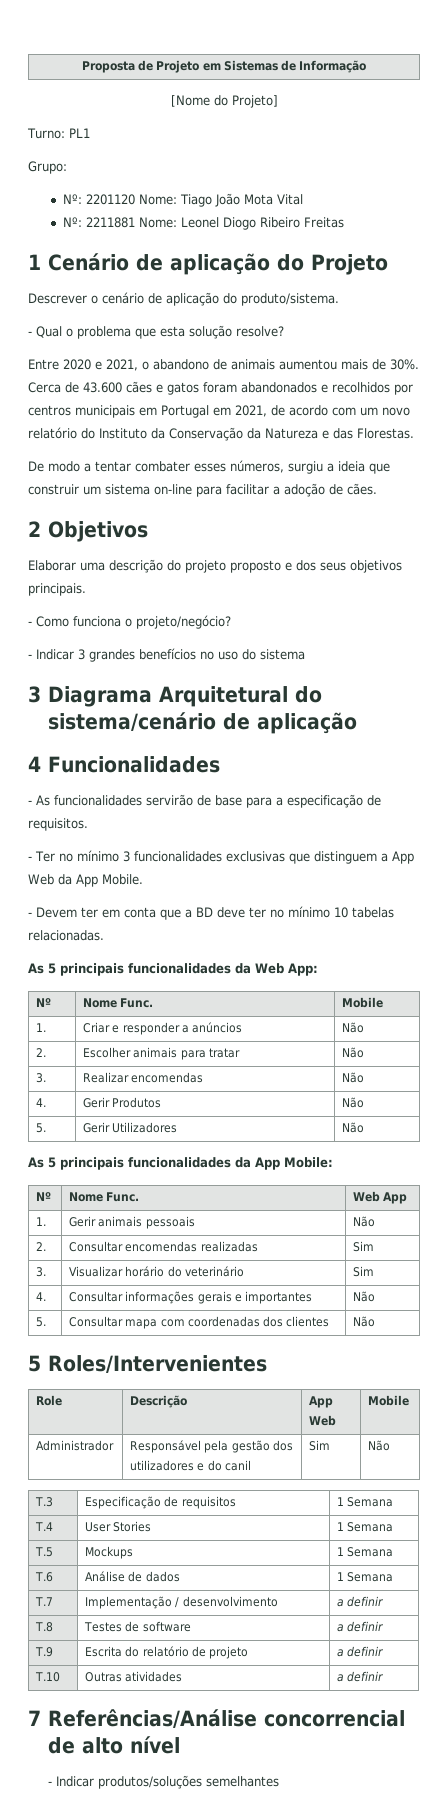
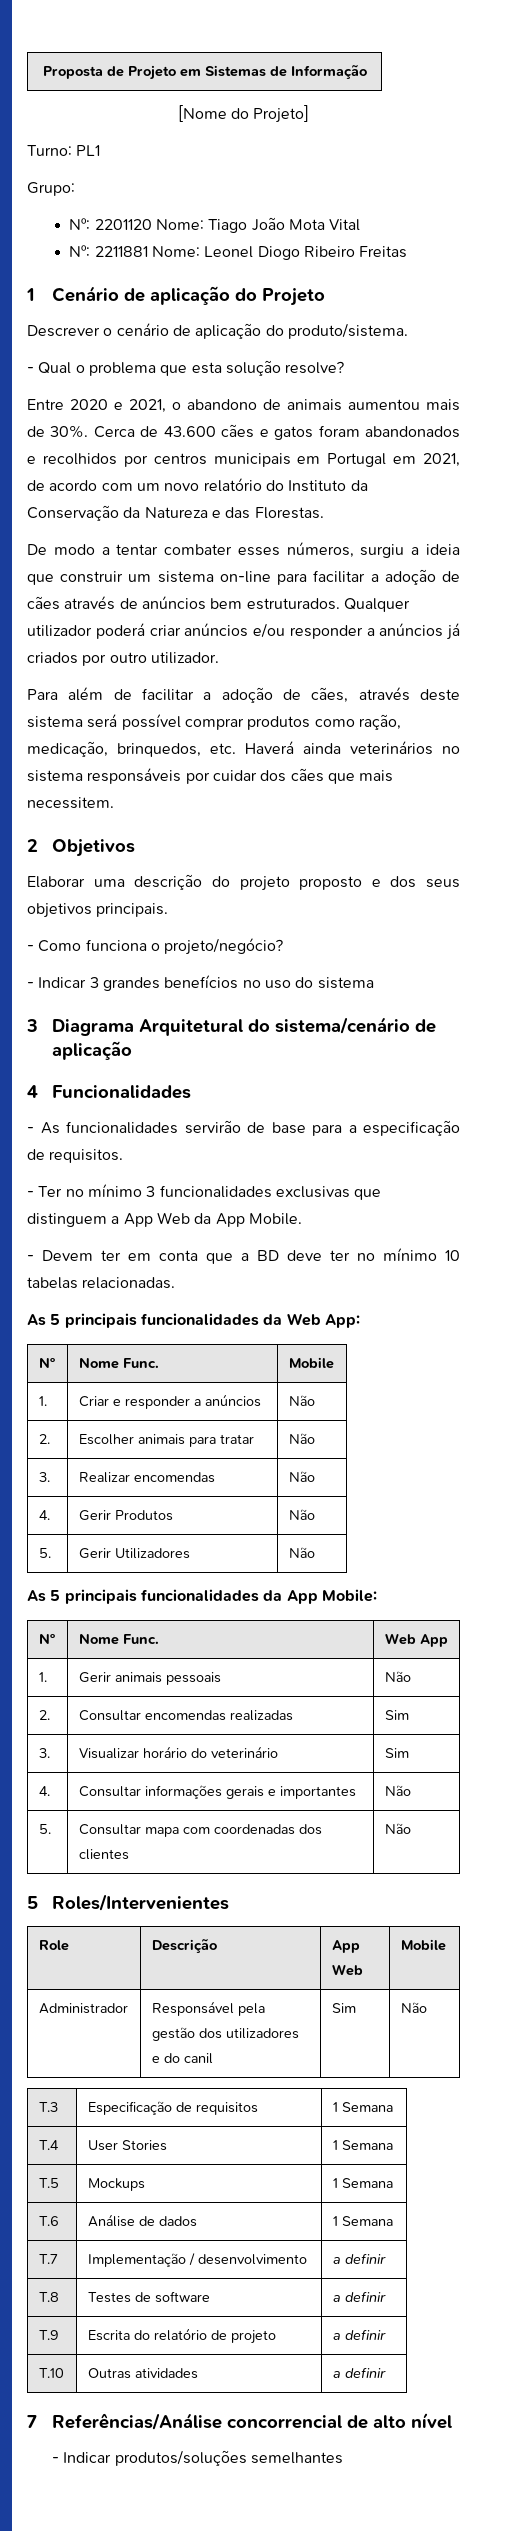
[347,483,377,495] cães. -> [27,596,410,612] [27,623,460,640] [27,652,219,666] [27,687,460,703] [27,714,401,730] [27,741,460,757] [27,768,394,784] [27,797,114,809] cães através de anúncios bem estruturados. Qualquer utilizador poderá criar anúncios e/ou responder a anúncios já criados por outro utilizador. // Para além de facilitar a adoção de cães, através deste sistema será possível comprar produtos como ração, medicação, brinquedos, etc. Haverá ainda veterinários no sistema responsáveis por cuidar dos cães que mais necessitem.

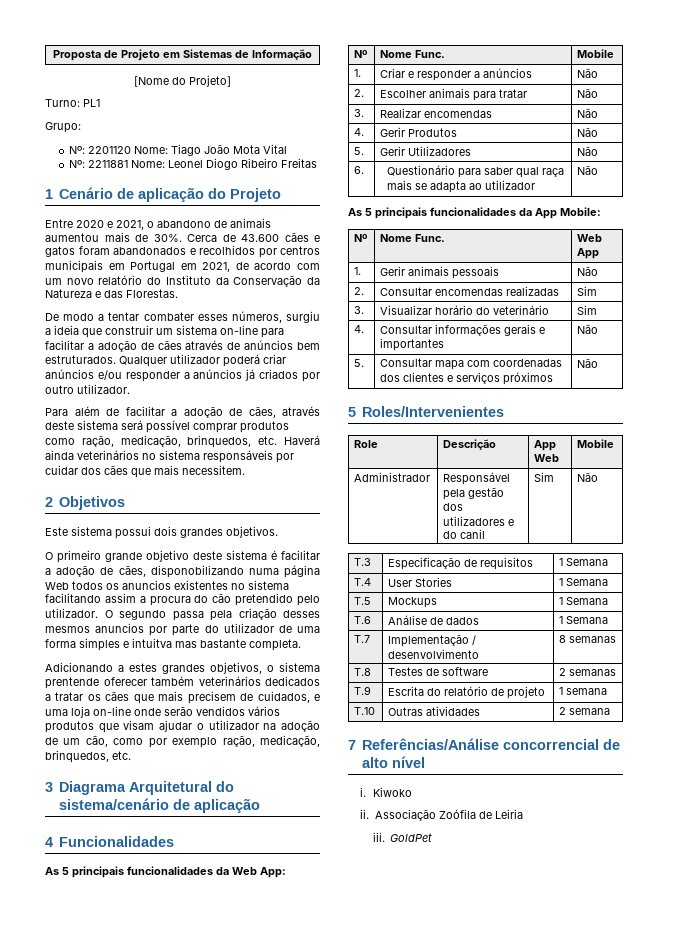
[27,323,408,339] [27,360,345,376] // Descrever o cenário de aplicação do produto/sistema. // - Qual o problema que esta solução resolve? -> (281, 195) none
[27,874,460,891] [27,903,169,918] [27,938,284,955] [27,975,374,991] Elaborar uma descrição do projeto proposto e dos seus objetivos principais. // - Como funciona o projeto/negócio? // - Indicar 3 grandes benefícios no uso do sistema -> [45,526,278,539] [45,550,320,563] [45,565,320,578] [45,580,289,590] [45,593,320,606] [45,608,320,621] [45,623,320,636] [45,638,301,651] [45,662,320,674] [45,676,320,689] [45,691,321,704] [45,706,280,718] [45,720,320,733] [45,735,320,748] [45,750,131,763] Este sistema possui dois grandes objetivos. // O primeiro grande objetivo deste sistema é facilitar a adoção de cães, disponobilizando numa página Web todos os anuncios existentes no sistema facilitando assim a procura do cão pretendido pelo utilizador. O segundo passa pela criação desses mesmos anuncios por parte do utilizador de uma forma simples e intuitva mas bastante completa. // Adicionando a estes grandes objetivos, o sistema prentende oferecer também veterinários dedicados a tratar os cães que mais precisem de cuidados, e uma loja on-line onde serão vendidos vários produtos que visam ajudar o utilizador na adoção de um cão, como por exemplo ração, medicação, brinquedos, etc.
[27,1120,460,1136] [27,1149,124,1163] [27,1184,382,1200] [27,1212,302,1227] [27,1248,460,1264] [27,1277,176,1289] // - As funcionalidades servirão de base para a especificação de requisitos. // - Ter no mínimo 3 funcionalidades exclusivas que distinguem a App Web da App Mobile. // - Devem ter em conta que a BD deve ter no mínimo 10 tabelas relacionadas. -> (174, 841) none
(315, 1552) none -> [354,166,365,174] [387,165,565,178] [387,180,536,193] [577,165,599,175] // 6. | Questionário para saber qual raça mais se adapta ao utilizador | Não
(129, 1854) none -> [447,372,554,385] e serviços próximos
[332,2253,386,2264] a definir -> [559,635,617,643] 8 semanas
[332,2291,386,2302] a definir -> [559,668,617,676] 2 semanas
[332,2329,386,2340] a definir -> [559,687,608,695] 1 semana
[332,2367,386,2378] a definir -> [559,707,611,715] 2 semana
[51,2450,343,2466] - Indicar produtos/soluções semelhantes -> [360,787,412,797] [360,809,523,821] [372,832,433,842] i. Kiwoko // ii. Associação Zoófila de Leiria // iii. GoldPet

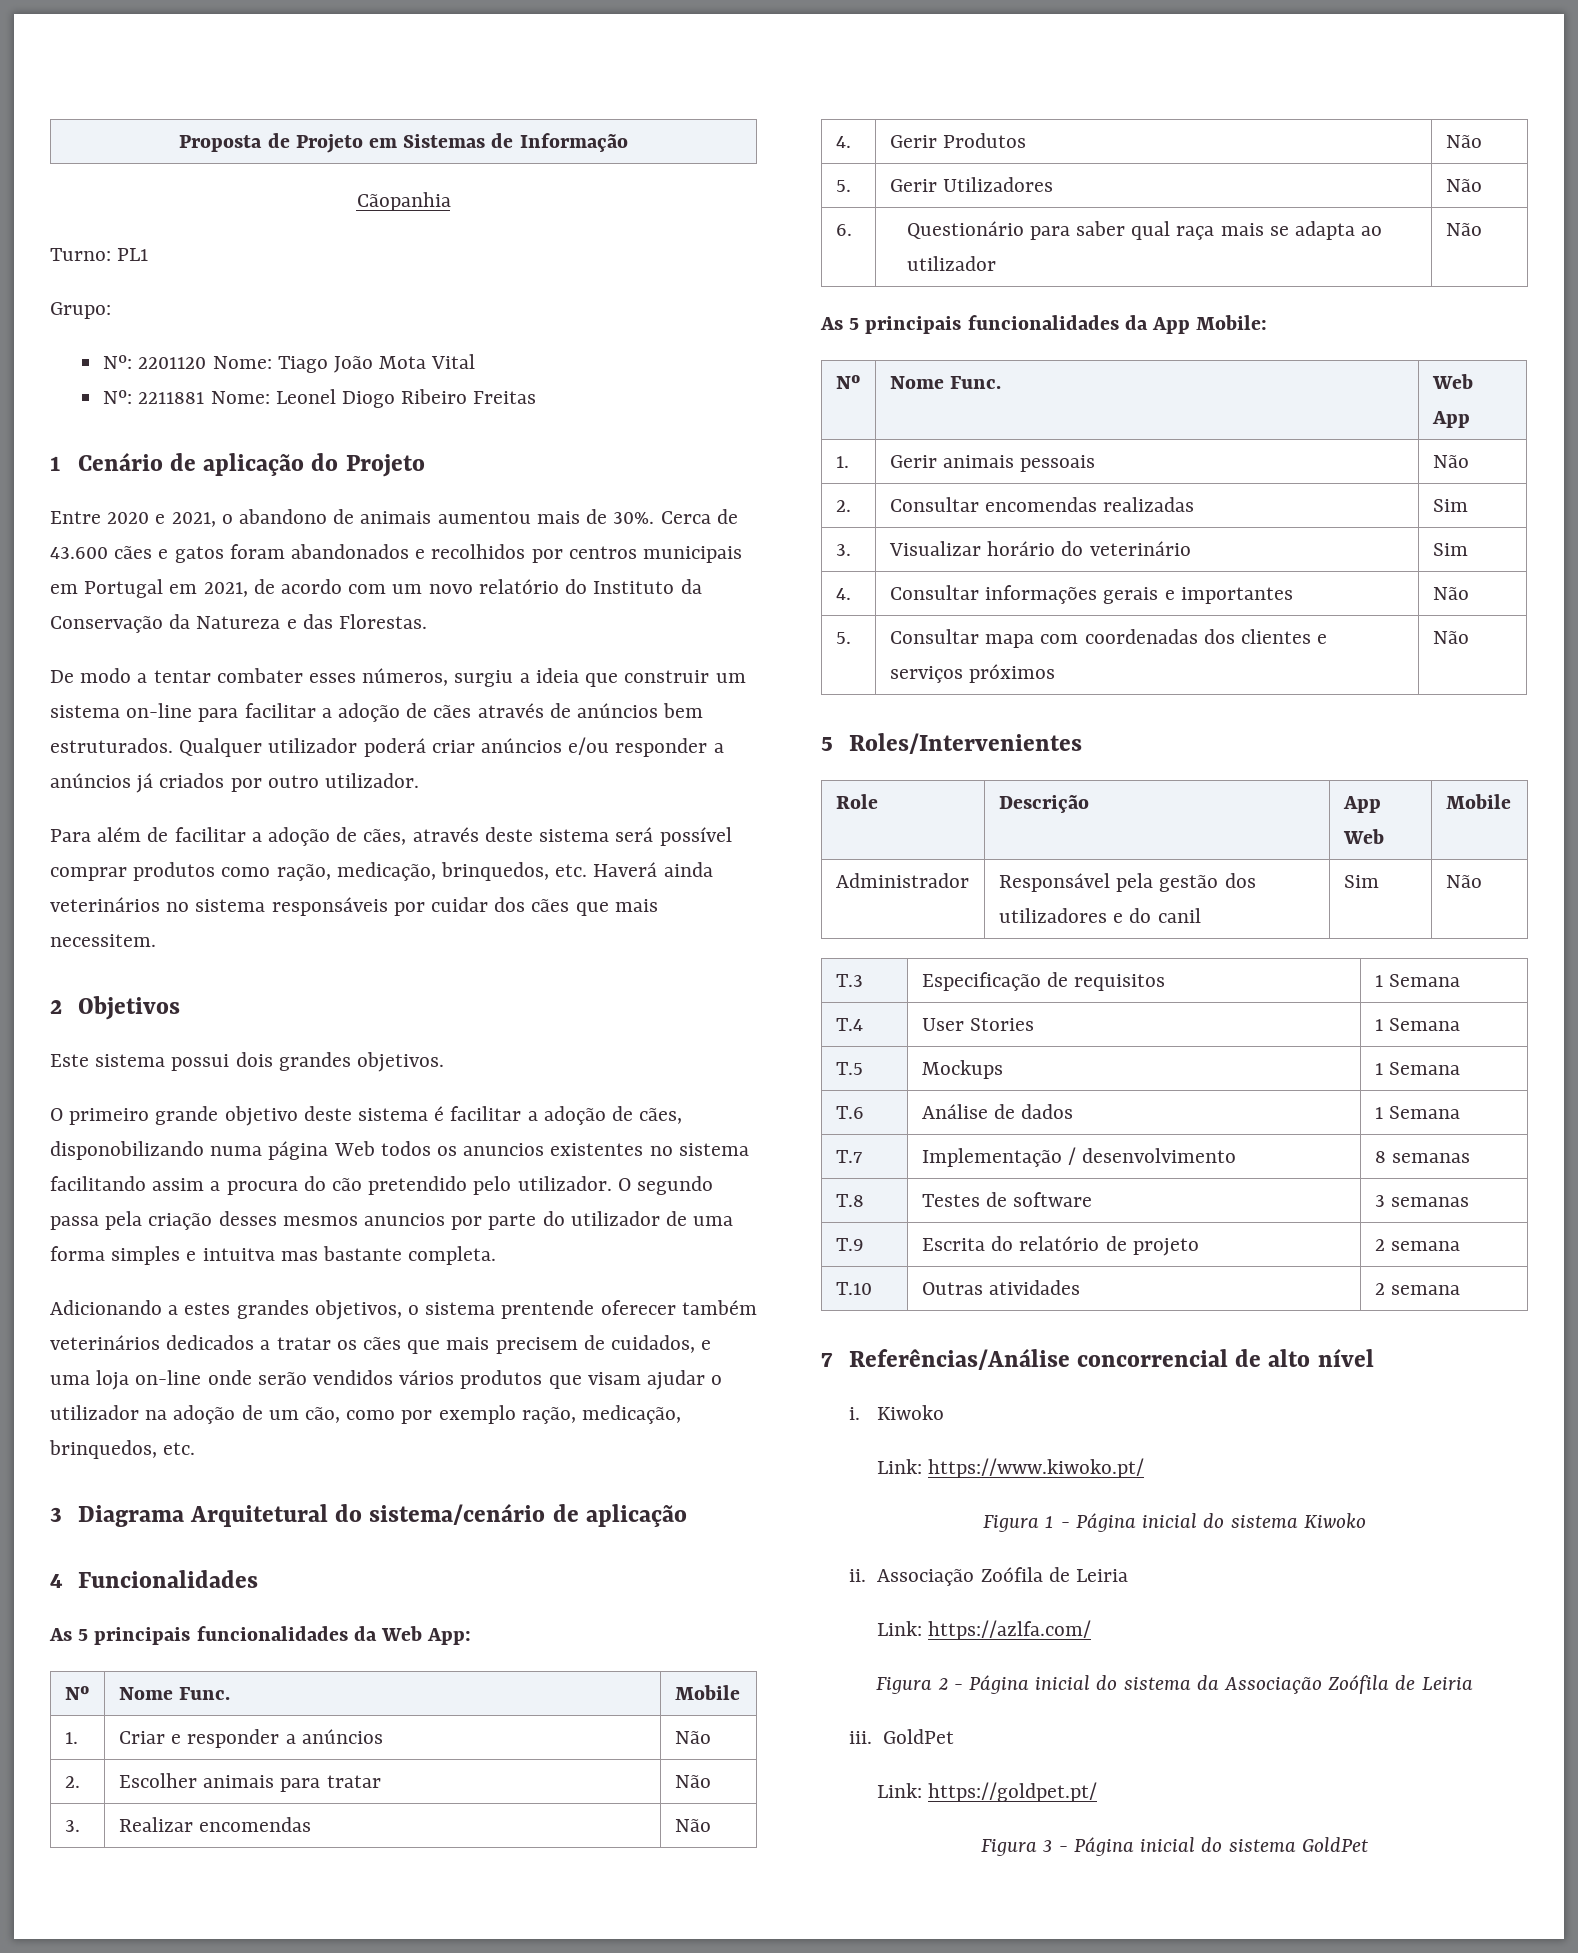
[134,75,231,87] [Nome do Projeto] -> [356,192,451,211] Cãopanhia
[559,668,567,676] 2 -> [1374,1195,1385,1207] 3
[559,687,564,695] 1 -> [1374,1239,1385,1251] 2
(412, 792) none -> [876,1458,1145,1478] [983,1513,1366,1532] // Link: https://www.kiwoko.pt/ // Figura 1 - Página inicial do sistema Kiwoko
[372,832,385,842] iii. -> [876,1620,1092,1640] [876,1675,1473,1694] [848,1729,955,1744] [876,1782,1098,1802] [981,1837,1296,1856] Link: https://azlfa.com/ // Figura 2 - Página inicial do sistema da Associação Zoófila de Leiria // iii. GoldPet // Link: https://goldpet.pt/ // Figura 3 - Página inicial do sistema

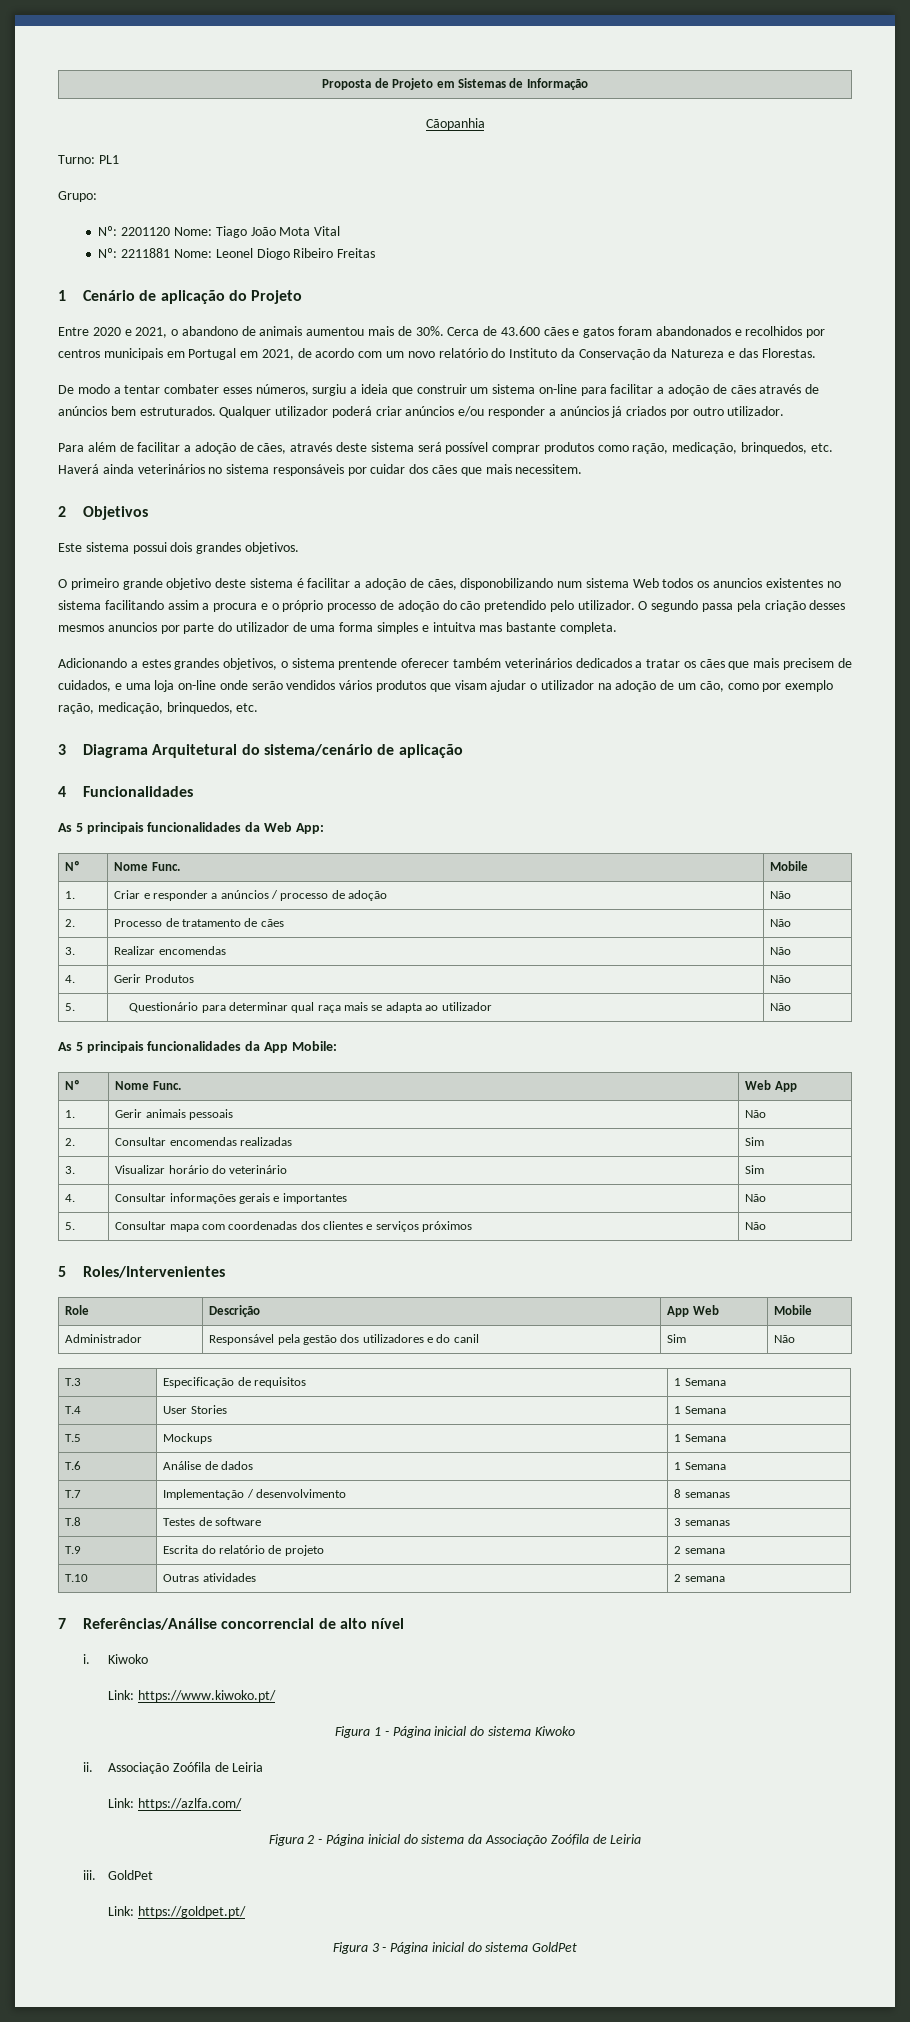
[210,1141,329,1160] numa página -> [557,578,629,588] num sistema
(298, 1188) none -> [260,600,439,612] e o próprio processo de adoção
[674,1731,711,1744] [64,1776,80,1788] [118,1773,381,1792] | Não // 2. | Escolher animais para tratar -> [271,890,388,901] [770,891,792,899] [65,919,76,927] [114,918,284,927] / processo de adoção | Não // 2. | Processo de tratamento de cães
[889,177,1054,192] [1445,179,1482,192] [835,224,852,236] | Gerir Utilizadores | Não // 6. -> (76, 1007) none
[1076,221,1126,236] saber -> [228,1002,288,1011] determinar

